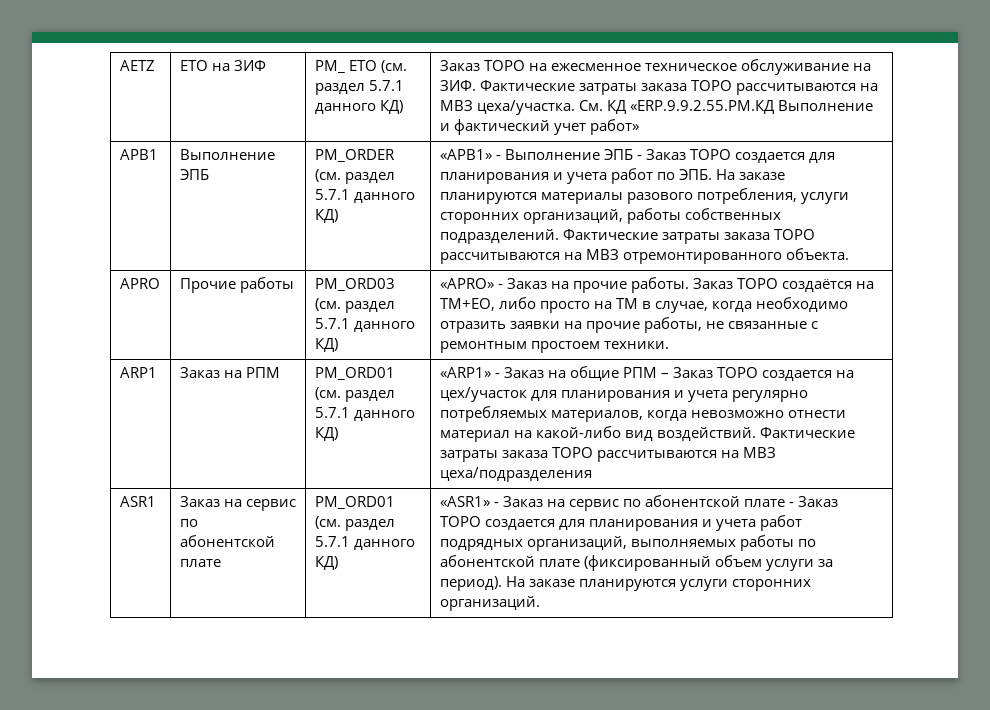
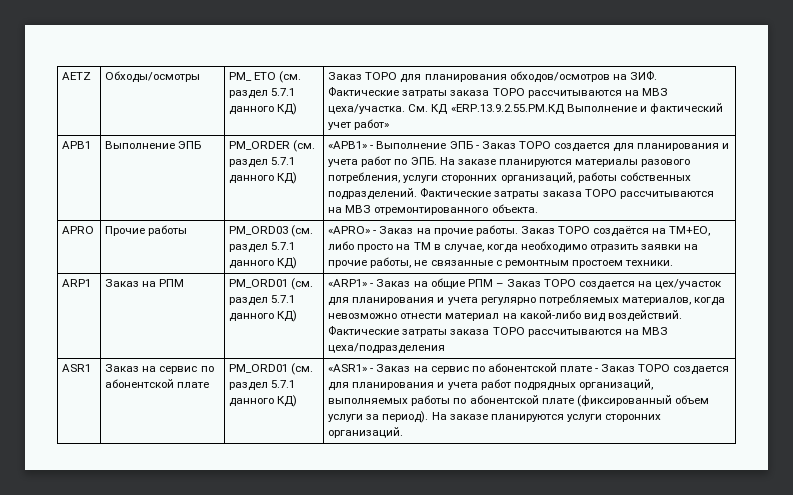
[179,60,266,71] ЕТО на ЗИФ -> [105,71,201,83] Обходы/осмотры
[528,59,850,75] на ежесменное техническое обслуживание -> [400,71,610,83] для планирования обходов/осмотров
[630,100,775,114] «ERP.9.9.2.55.PM.КД -> [450,104,564,115] «ERP.13.9.2.55.PM.КД

